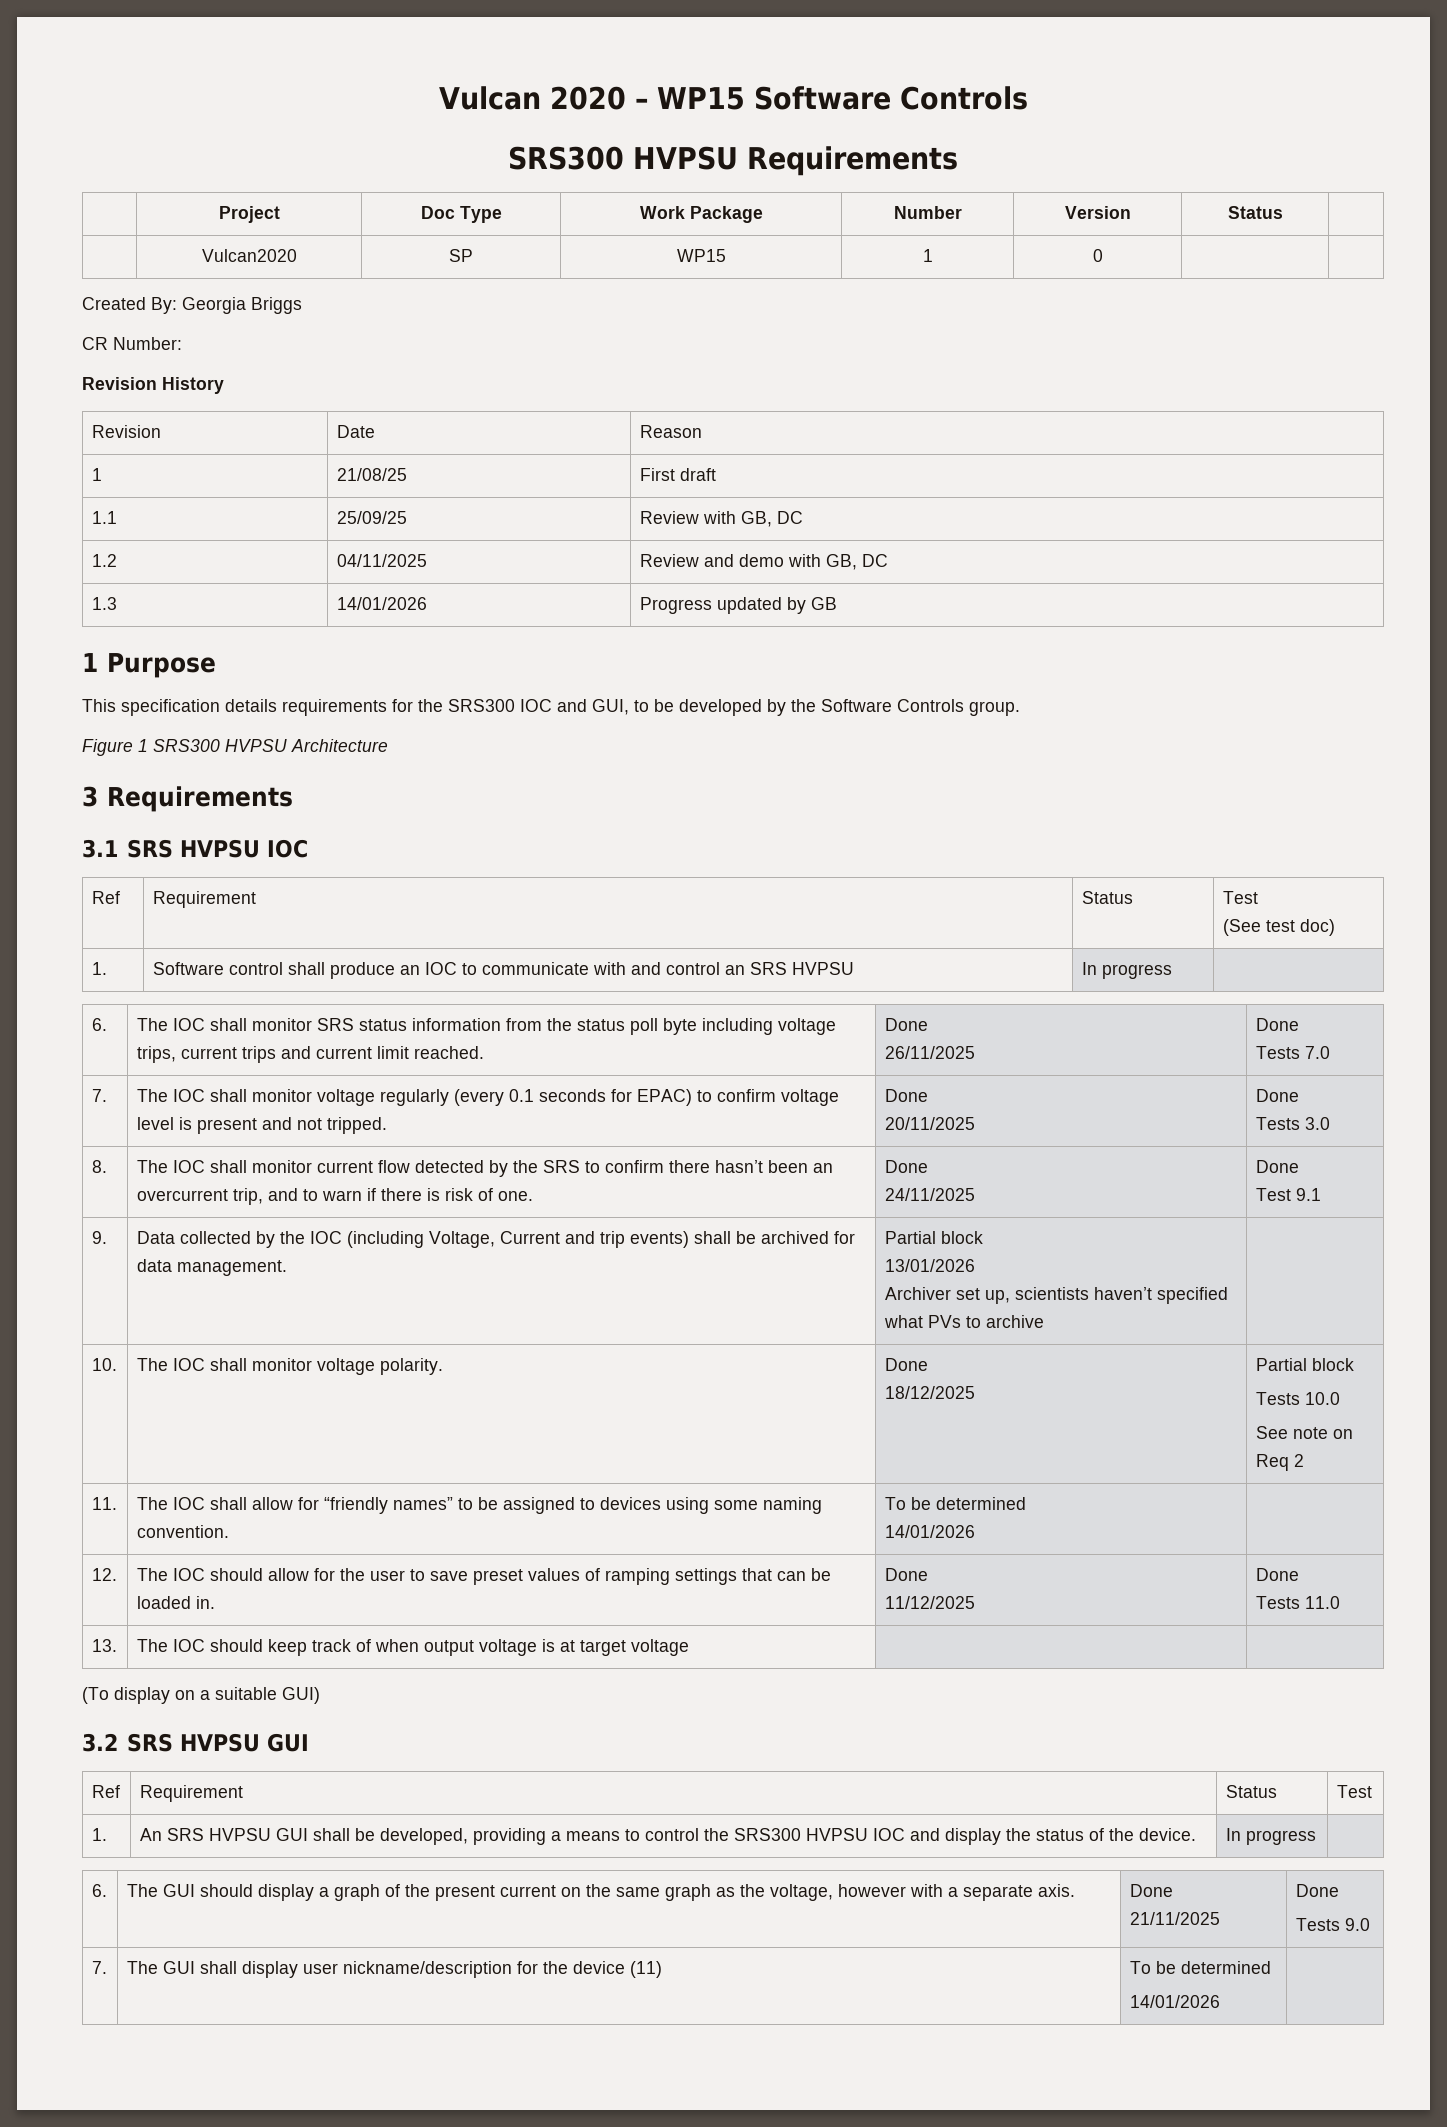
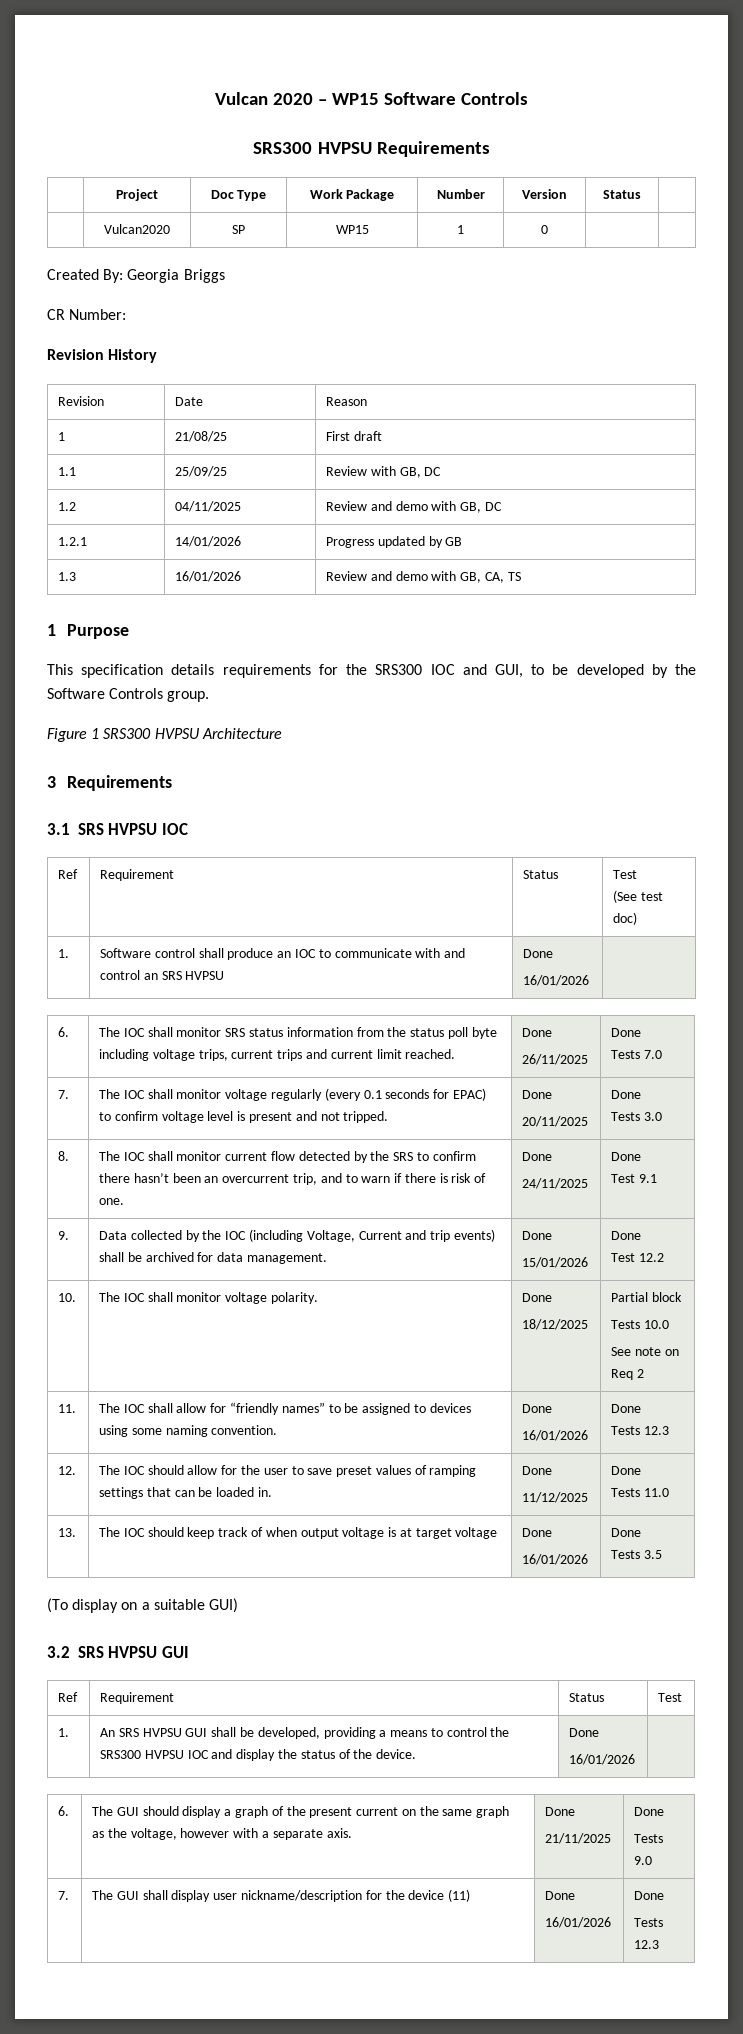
[91,597,117,610] 1.3 -> [58,537,88,546] 1.2.1
(837, 603) none -> [58,572,77,581] [175,571,242,582] [326,571,521,583] // 1.3 | 16/01/2026 | Review and demo with GB, CA, TS
[1081,962,1172,979] In progress -> [523,949,554,958] [523,975,590,986] Done // 16/01/2026
[884,1231,983,1244] [884,1259,975,1272] [884,1287,1228,1304] [883,1315,1044,1328] Partial block // 13/01/2026 // Archiver set up, scientists haven’t specified what PVs to archive | -> [522,1231,553,1240] [522,1257,589,1268] [611,1231,642,1240] [611,1253,664,1262] Done // 15/01/2026 | Done // Test 12.2
[884,1497,1026,1510] [884,1525,975,1538] To be determined // 14/01/2026 | -> [522,1404,553,1413] [522,1430,589,1441] [611,1404,642,1413] [611,1426,669,1435] Done // 16/01/2026 | Done // Tests 12.3
(689, 1647) | -> [522,1528,553,1537] [522,1554,589,1565] [611,1528,642,1537] [611,1550,662,1559] Done // 16/01/2026 | Done // Tests 3.5
[1225,1828,1316,1845] In progress -> [569,1728,600,1737] [569,1754,636,1765] Done // 16/01/2026
[1129,1961,1271,1974] [1129,1995,1220,2008] To be determined // 14/01/2026 | -> [545,1891,576,1900] [545,1917,612,1928] [634,1891,665,1900] [634,1918,664,1927] [634,1940,660,1949] Done // 16/01/2026 | Done // Tests 12.3

